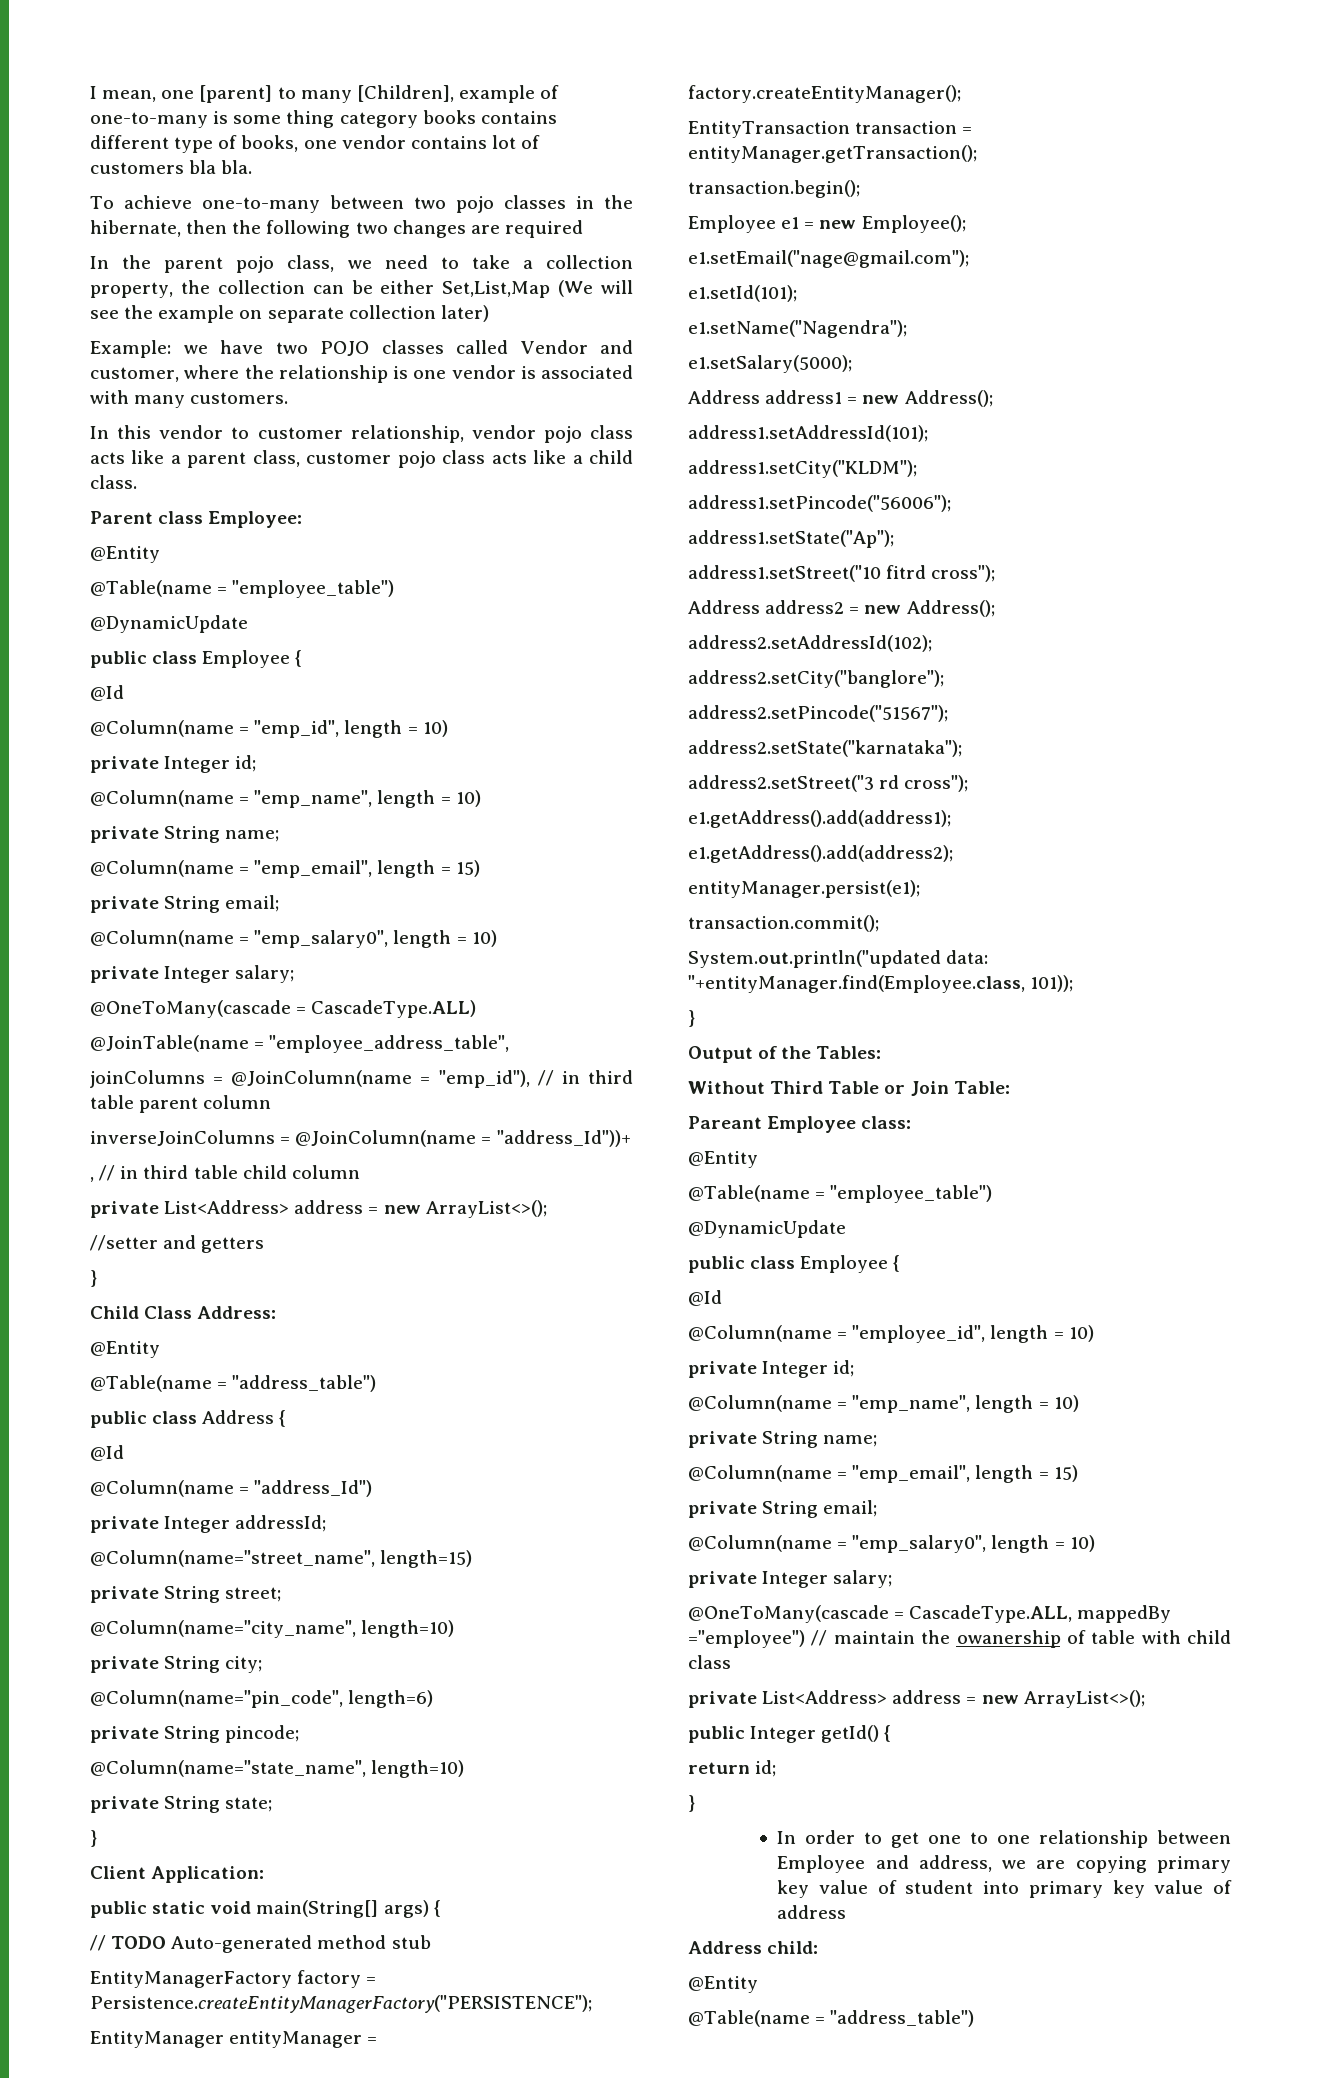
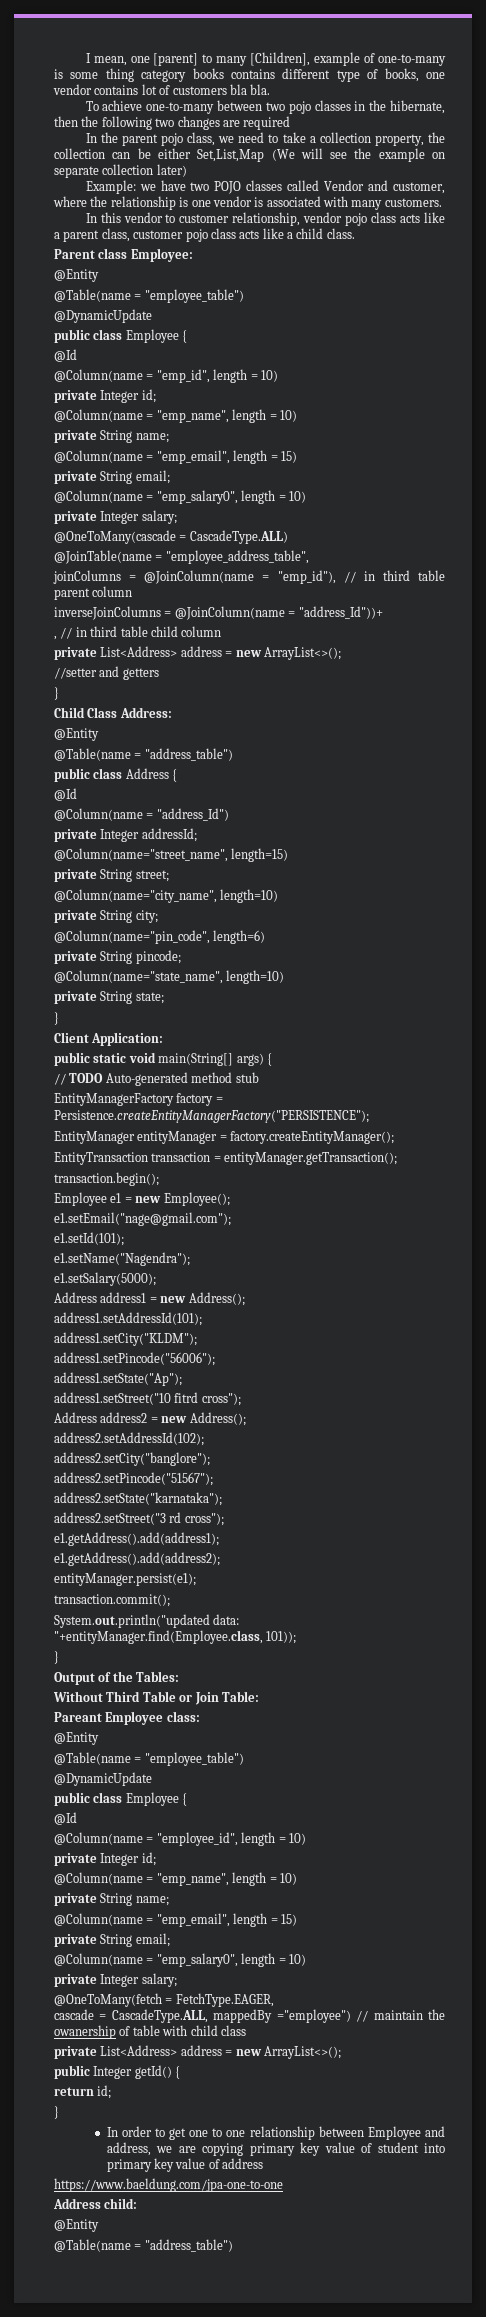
[688,1605,889,1623] @OneToMany(cascade -> [54,1993,274,2007] [54,2009,94,2020] @OneToMany(fetch = FetchType.EAGER, // cascade
(847, 1912) none -> [54,2178,283,2192] // https://www.baeldung.com/jpa-one-to-one

